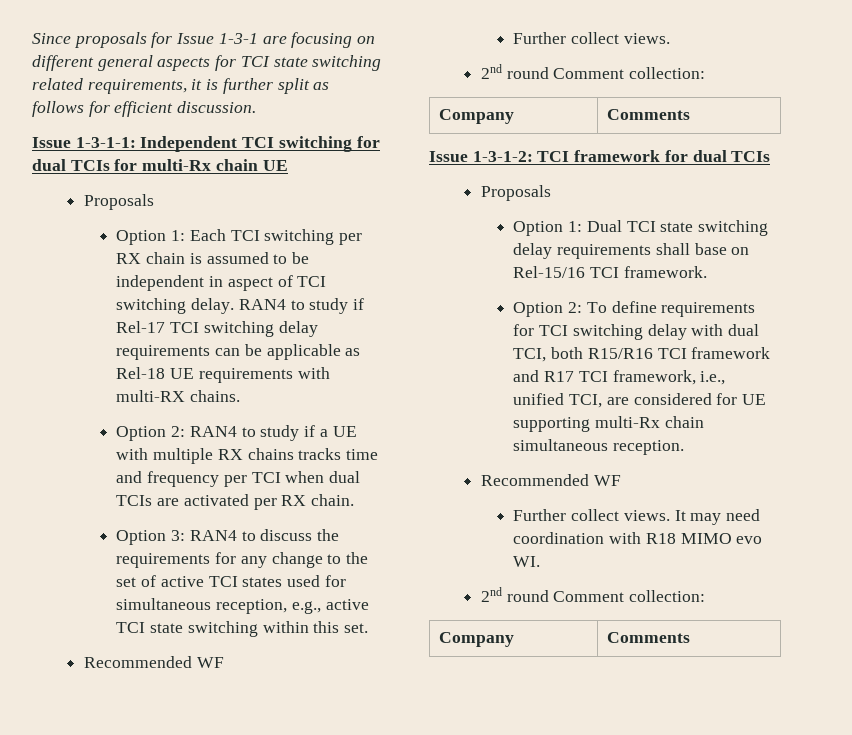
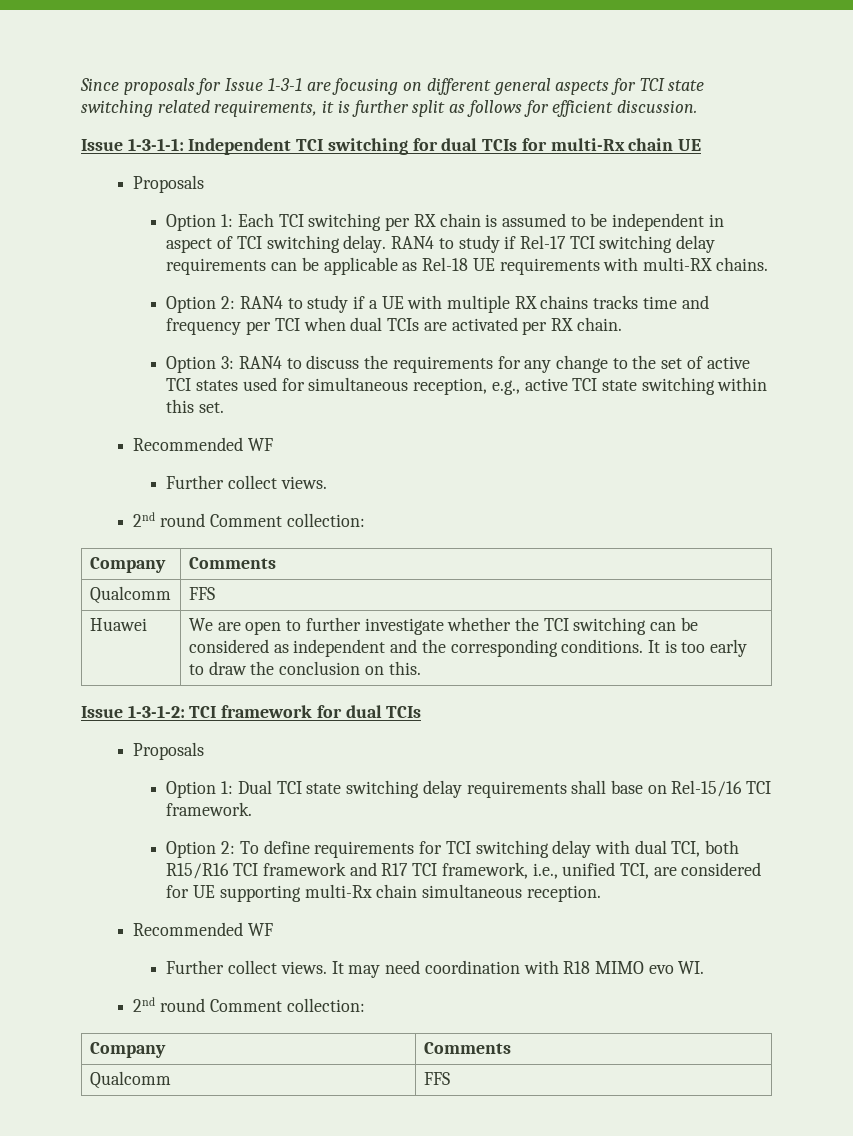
(690, 114) none -> [89,586,171,604] [188,587,215,600] [89,618,147,631] [188,617,698,635] [188,639,748,657] [188,661,421,675] // Qualcomm | FFS // Huawei | We are open to further investigate whether the TCI switching can be considered as independent and the corresponding conditions. It is too early to draw the conclusion on this.
(690, 637) none -> [89,1071,171,1089] [423,1072,450,1085] // Qualcomm | FFS

